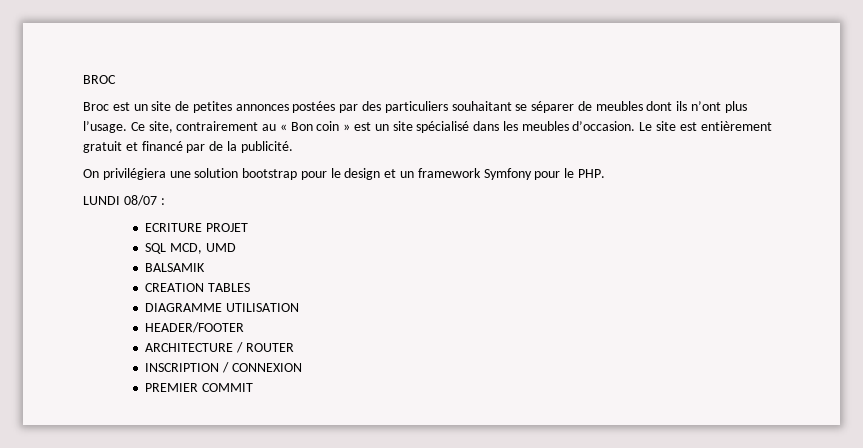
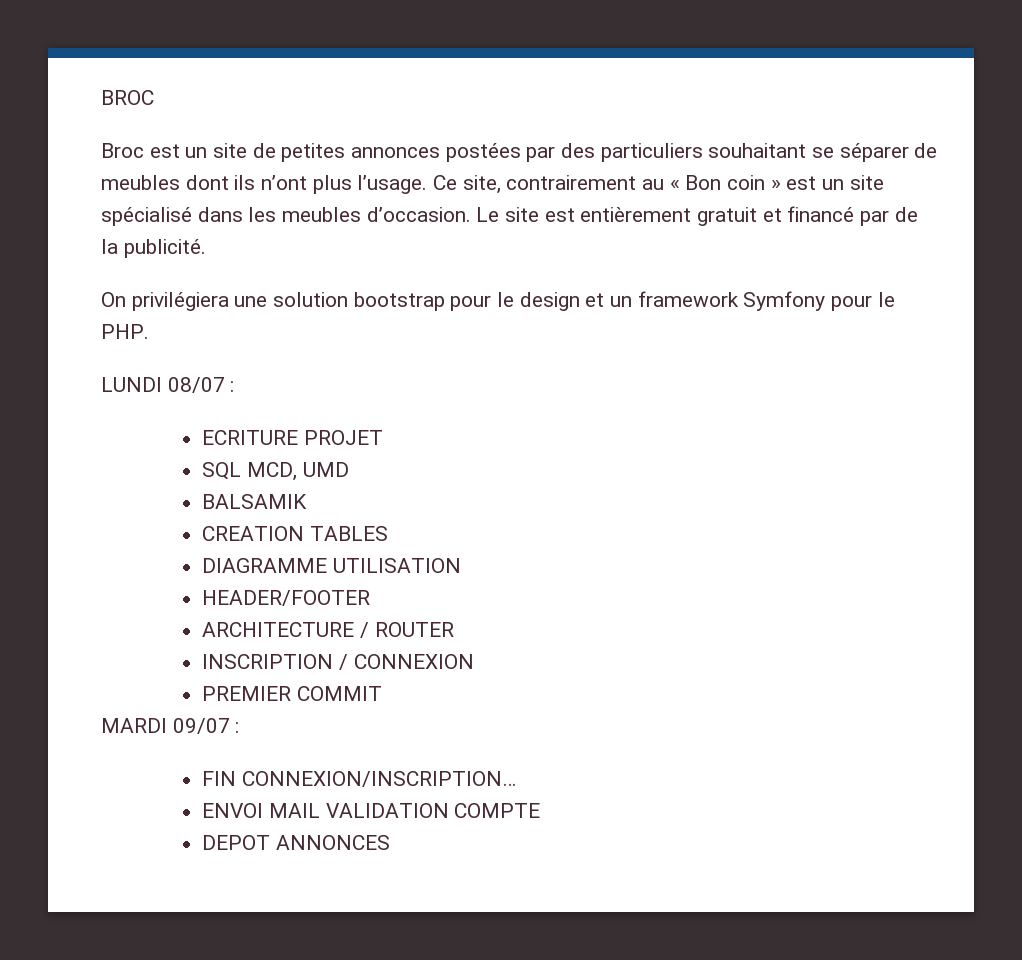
(253, 387) none -> [101,718,240,734] [202,771,516,787] [202,803,541,818] [202,835,390,850] // MARDI 09/07 : // FIN CONNEXION/INSCRIPTION… // ENVOI MAIL VALIDATION COMPTE // DEPOT ANNONCES

